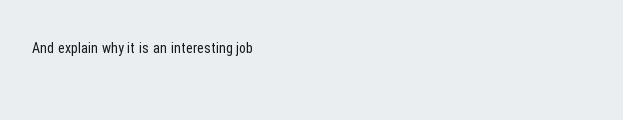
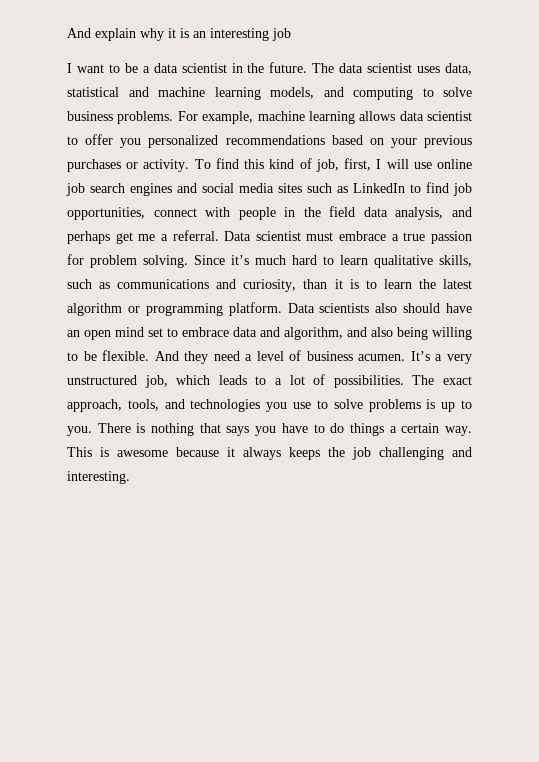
(254, 49) none -> [67,62,472,75] [67,87,472,100] [67,111,472,124] [67,134,472,148] [67,158,472,172] [66,182,472,196] [67,206,472,220] [67,230,472,244] [67,254,472,268] [67,279,472,292] [67,302,472,316] [67,327,472,340] [67,350,473,364] [67,374,472,388] [67,399,472,412] [67,423,472,436] [67,447,472,460] [67,471,130,484] // I want to be a data scientist in the future. The data scientist uses data, statistical and machine learning models, and computing to solve business problems. For example, machine learning allows data scientist to offer you personalized recommendations based on your previous purchases or activity. To find this kind of job, first, I will use online job search engines and social media sites such as LinkedIn to find job opportunities, connect with people in the field data analysis, and perhaps get me a referral. Data scientist must embrace a true passion for problem solving. Since it’s much hard to learn qualitative skills, such as communications and curiosity, than it is to learn the latest algorithm or programming platform. Data scientists also should have an open mind set to embrace data and algorithm, and also being willing to be flexible. And they need a level of business acumen. It’s a very unstructured job, which leads to a lot of possibilities. The exact approach, tools, and technologies you use to solve problems is up to you. There is nothing that says you have to do things a certain way. This is awesome because it always keeps the job challenging and interesting.

